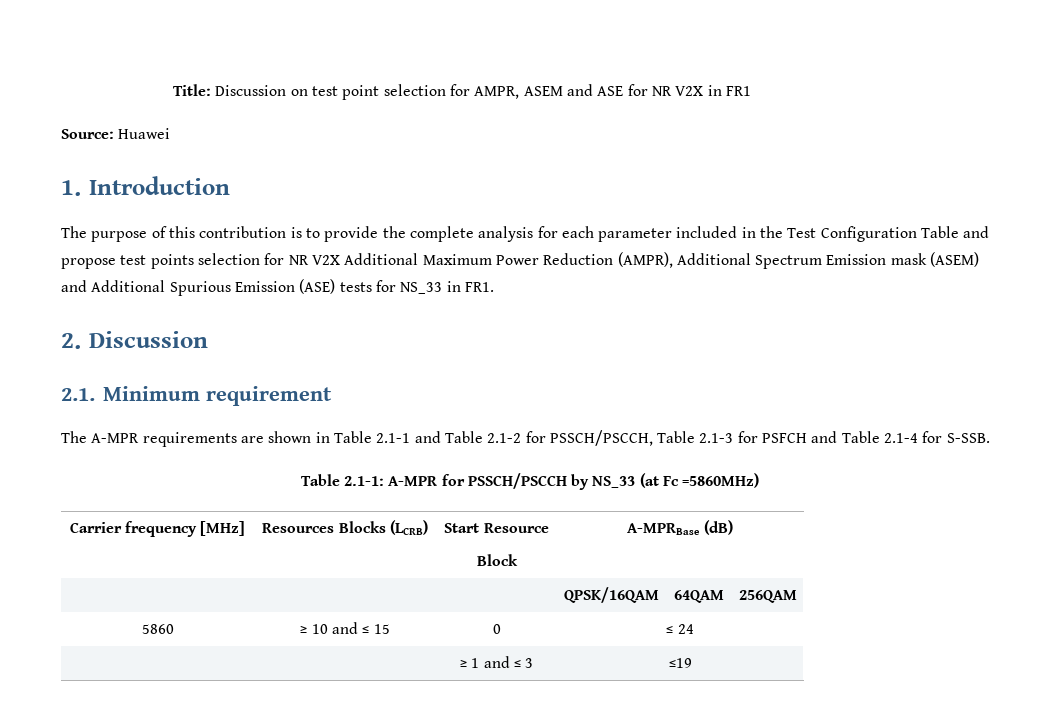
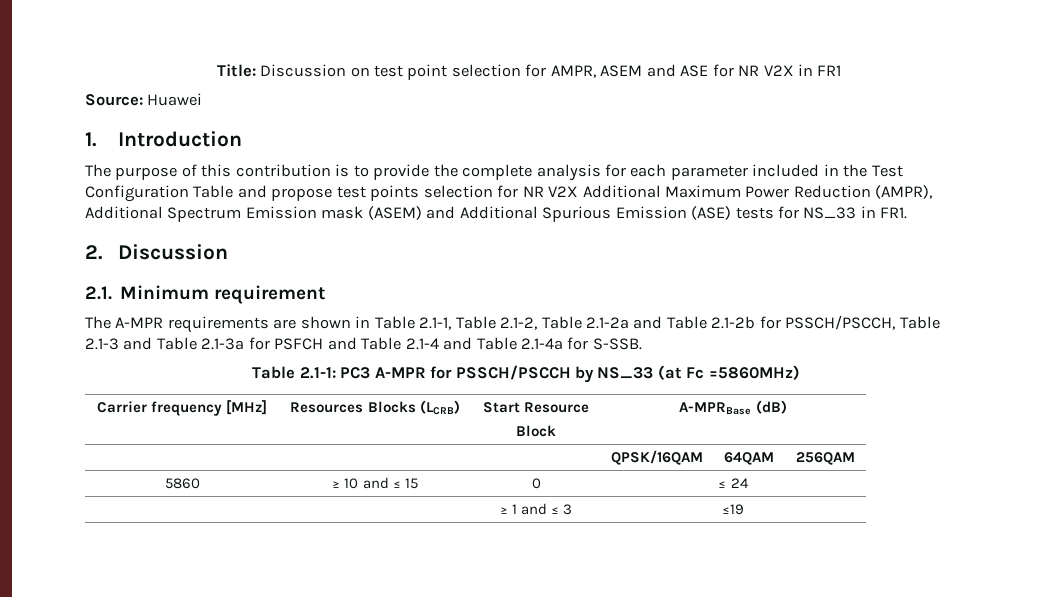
[376,431,522,443] 2.1-1 and Table 2.1-2 -> [419,316,756,330] 2.1-1, Table 2.1-2, Table 2.1-2a and Table 2.1-2b
(734, 438) none -> [123,337,245,350] and Table 2.1-3a
(919, 438) none -> [443,337,564,350] and Table 2.1-4a
(384, 481) none -> [340,367,371,379] PC3

